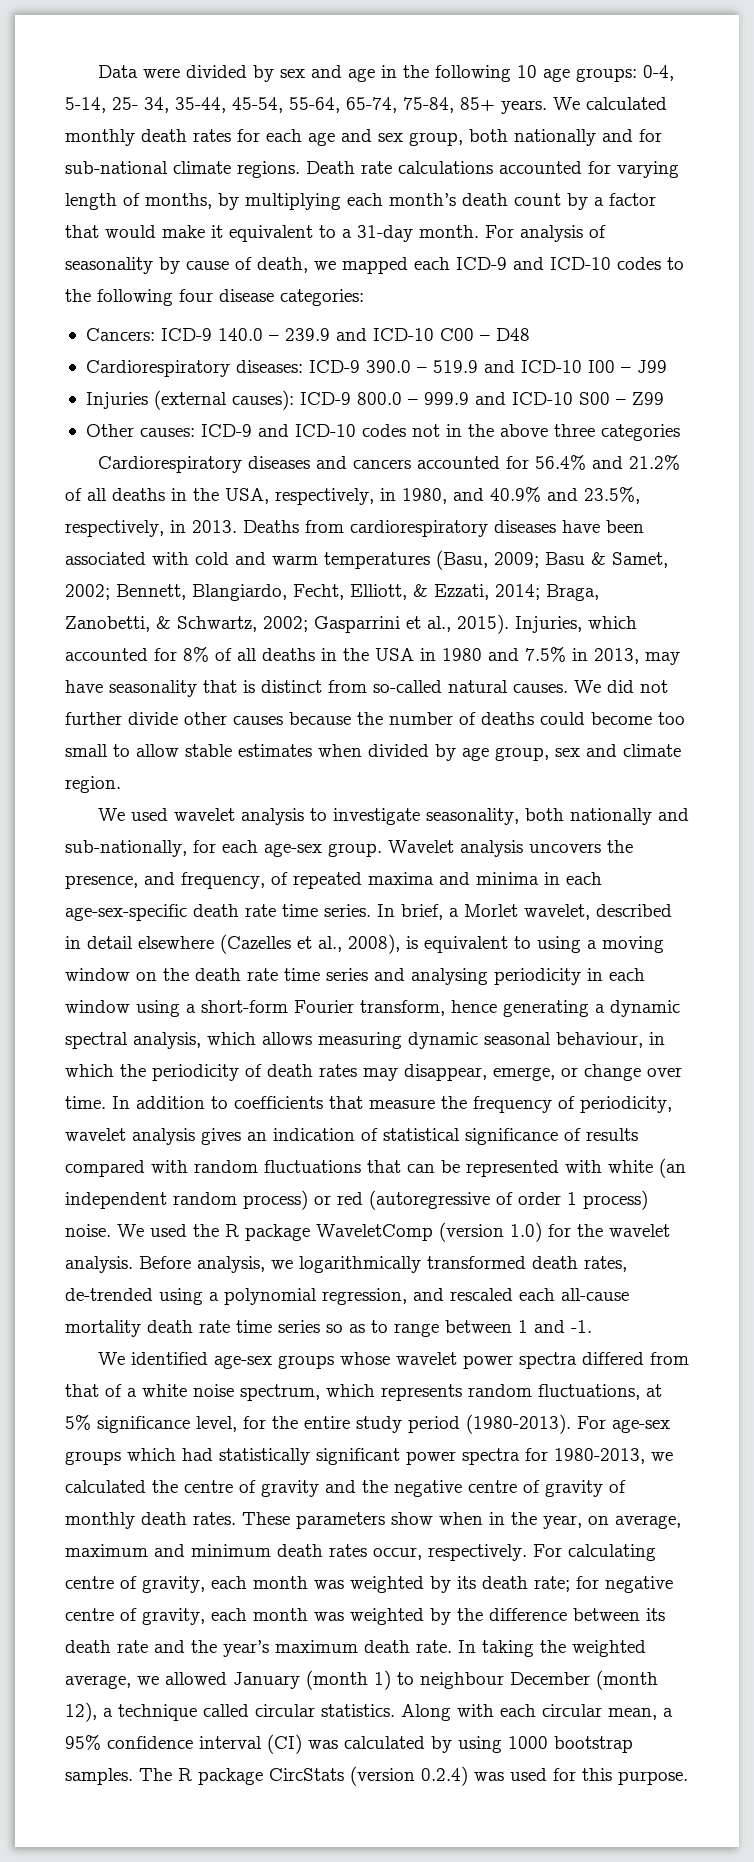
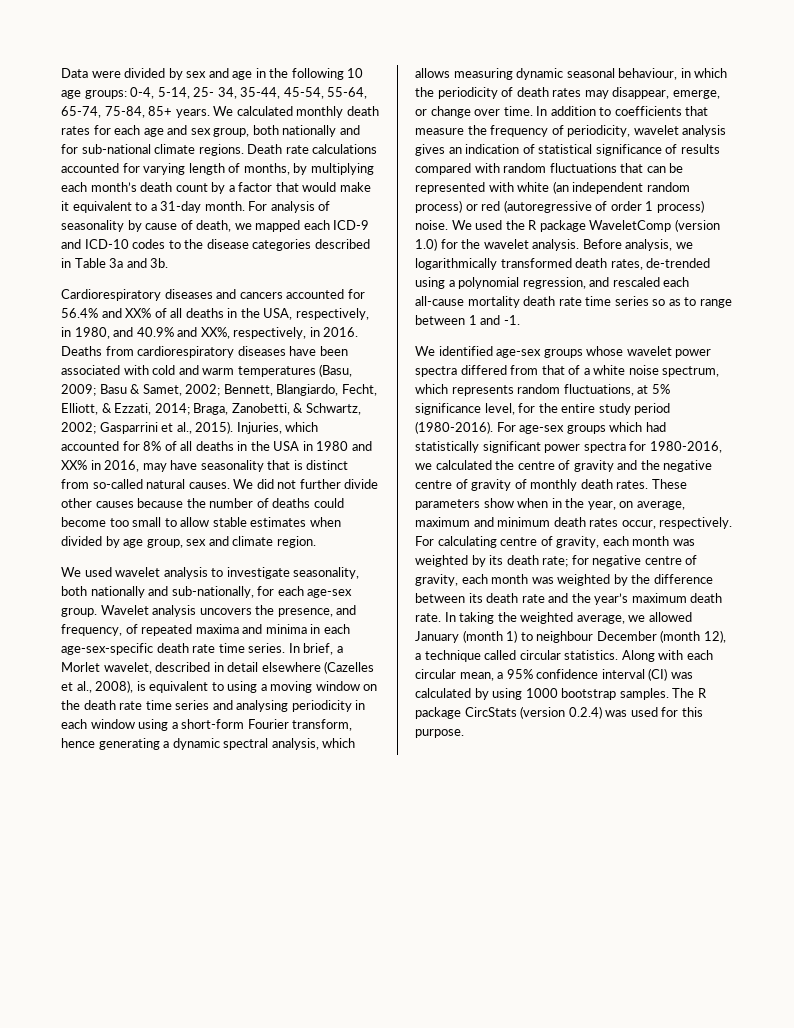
[97,289,364,306] [85,328,530,341] [85,360,667,377] [85,390,664,410] [85,424,680,441] following four disease categories: // Cancers: ICD-9 140.0 – 239.9 and ICD-10 C00 – D48 // Cardiorespiratory diseases: ICD-9 390.0 – 519.9 and ICD-10 I00 – J99 // Injuries (external causes): ICD-9 800.0 – 999.9 and ICD-10 S00 – Z99 // Other causes: ICD-9 and ICD-10 codes not in the above three categories -> [206,239,370,251] [61,258,169,268] disease categories described in Table 3a and 3b.
[628,455,680,470] 21.2% -> [125,308,152,318] XX%
[584,487,640,504] [65,520,237,537] 23.5%, respectively, in 2013. -> [200,327,359,339] XX%, respectively, in 2016.
[525,647,639,664] 7.5% in 2013, -> [61,460,140,472] XX% in 2016,
[466,1414,571,1434] (1980-2013). -> [415,421,493,434] (1980-2016).
[554,1448,645,1464] 1980-2013, -> [649,441,722,453] 1980-2016,

